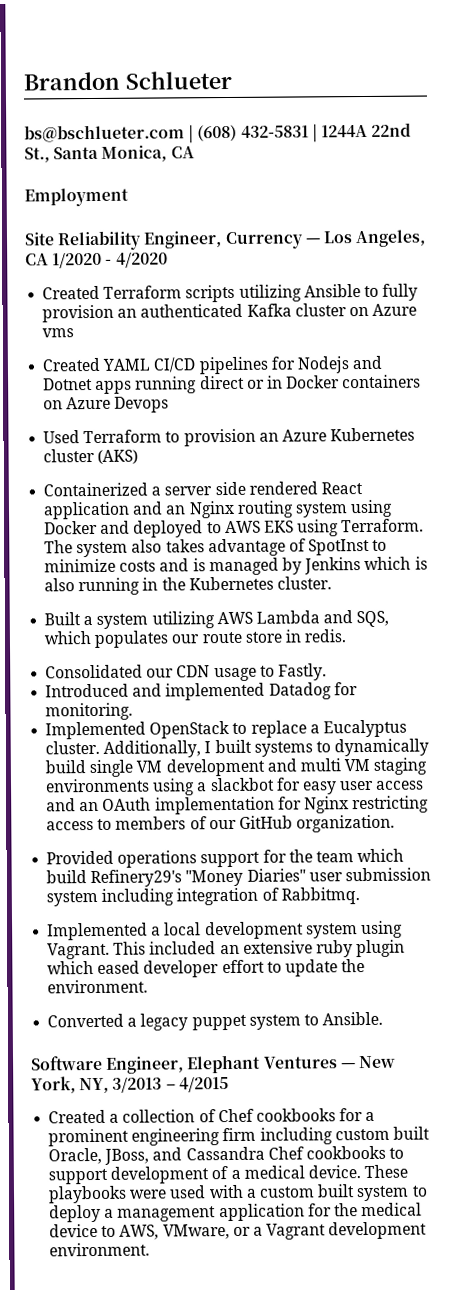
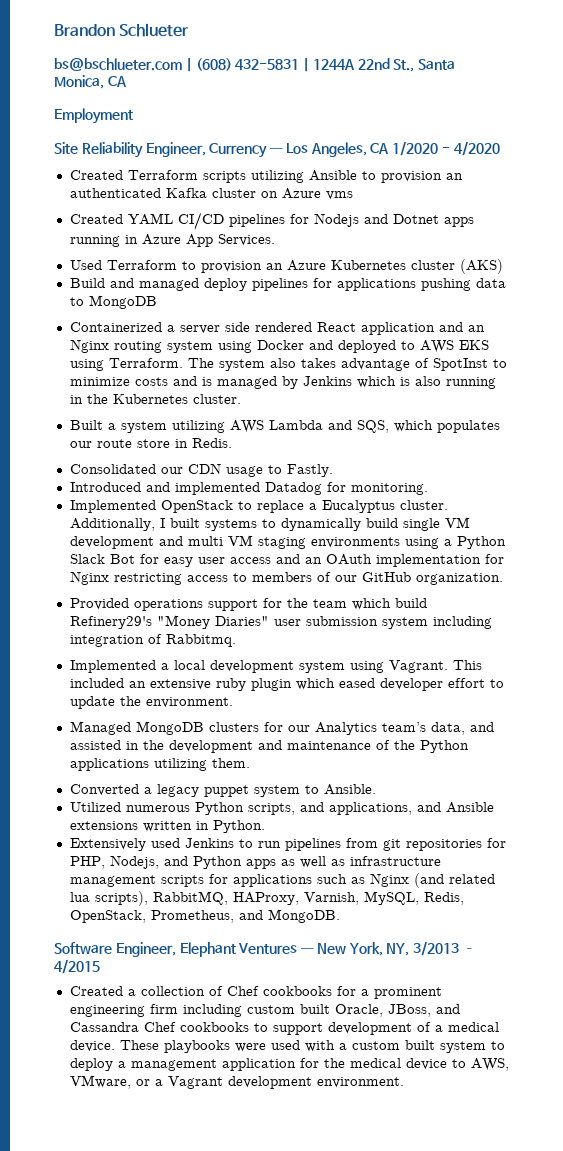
[382,283,419,301] fully -> (376, 175) none
[199,374,422,390] [43,396,170,413] direct or in Docker containers on Azure Devops -> [124,234,275,247] in Azure App Services.
(139, 456) none -> [69,278,506,291] [69,295,157,309] // Build and managed deploy pipelines for applications pushing data to MongoDB
[304,629,347,643] redis. -> [191,438,232,448] Redis.
[209,777,275,792] slackbot -> [456,536,506,549] [69,554,135,564] Python Slack Bot
(149, 986) none -> [69,721,494,735] [69,740,469,753] [69,758,250,771] // Managed MongoDB clusters for our Analytics team’s data, and assisted in the development and maintenance of the Python applications utilizing them.
(384, 1018) none -> [69,802,494,815] [69,820,265,833] [69,838,506,851] [69,855,441,869] [69,873,495,888] [69,891,464,906] [69,909,340,923] // Utilized numerous Python scripts, and applications, and Ansible extensions written in Python. // Extensively used Jenkins to run pipelines from git repositories for PHP, Nodejs, and Python apps as well as infrastructure management scripts for applications such as Nginx (and related lua scripts), RabbitMQ, HAProxy, Varnish, MySQL, Redis, OpenStack, Prometheus, and MongoDB.

